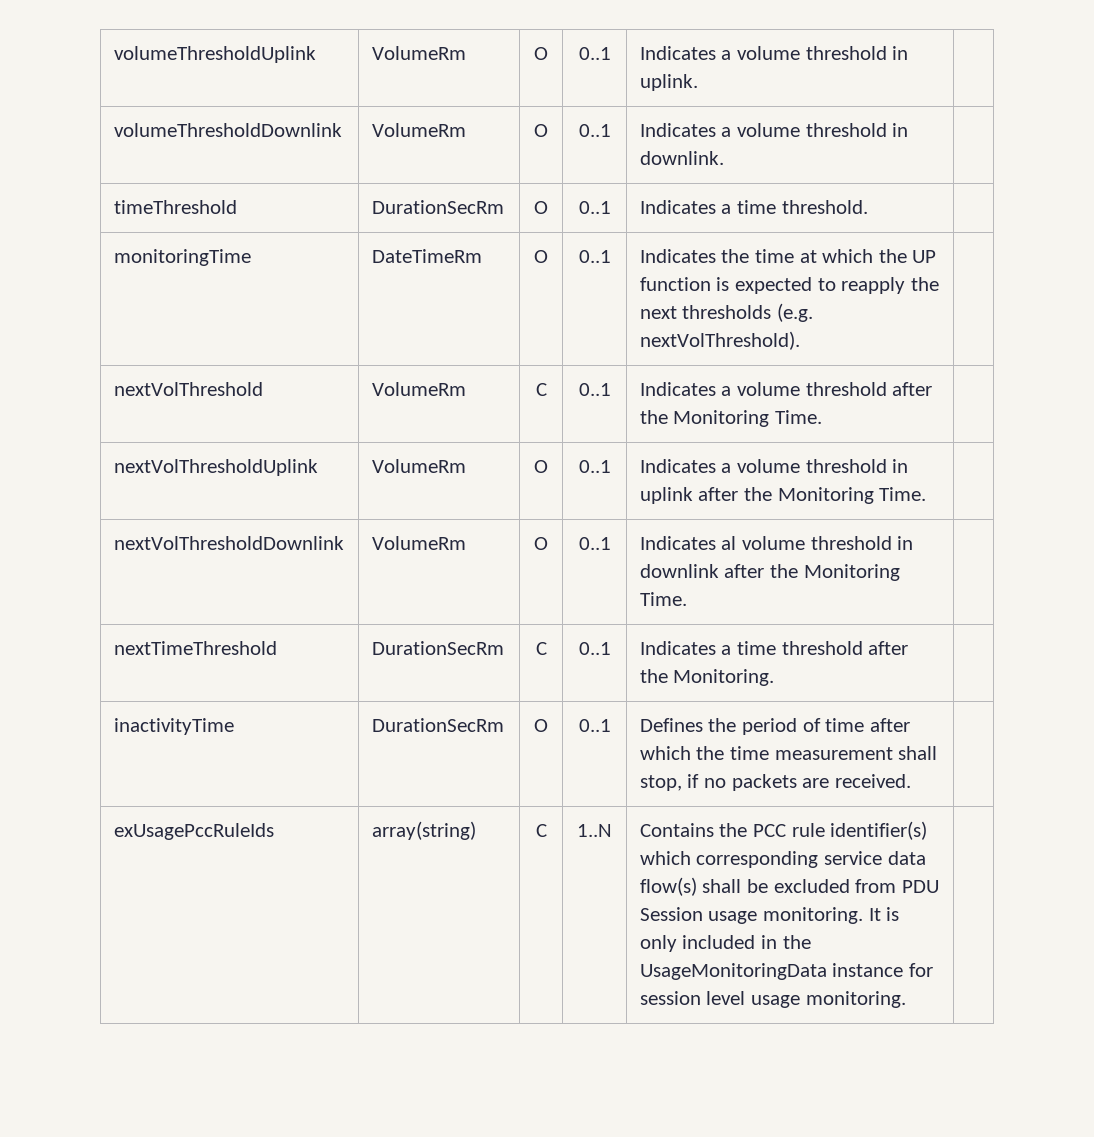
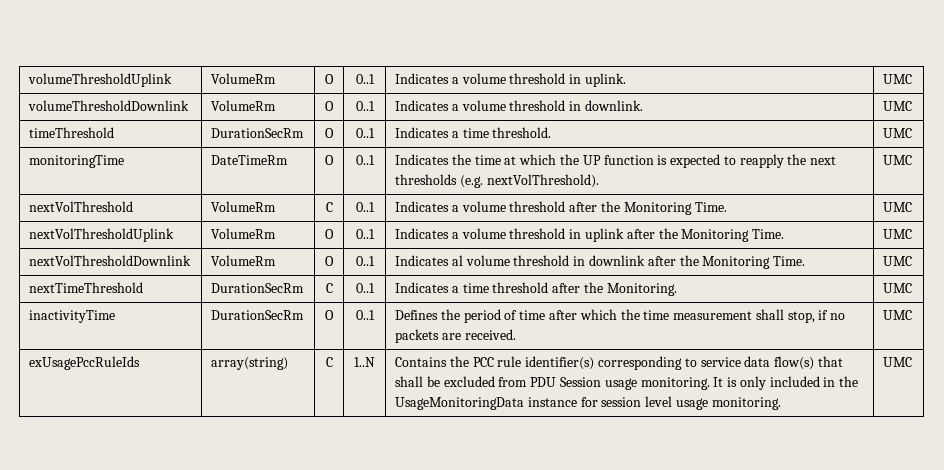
(698, 82) none -> [883,74,913,84] UMC
(724, 158) none -> [883,101,913,111] UMC
(868, 207) none -> [883,128,913,138] UMC
(800, 340) none -> [883,155,913,165] UMC
(823, 417) none -> [883,202,913,212] UMC
(927, 494) none -> [883,229,913,239] UMC
(687, 599) none -> [883,256,913,266] UMC
(775, 677) none -> [883,283,913,293] UMC
(911, 781) none -> [883,310,913,320] UMC
[639,851,819,868] which corresponding -> [597,356,697,370] corresponding to
(697, 886) none -> [817,356,843,367] that
(906, 999) none -> [883,357,913,367] UMC

